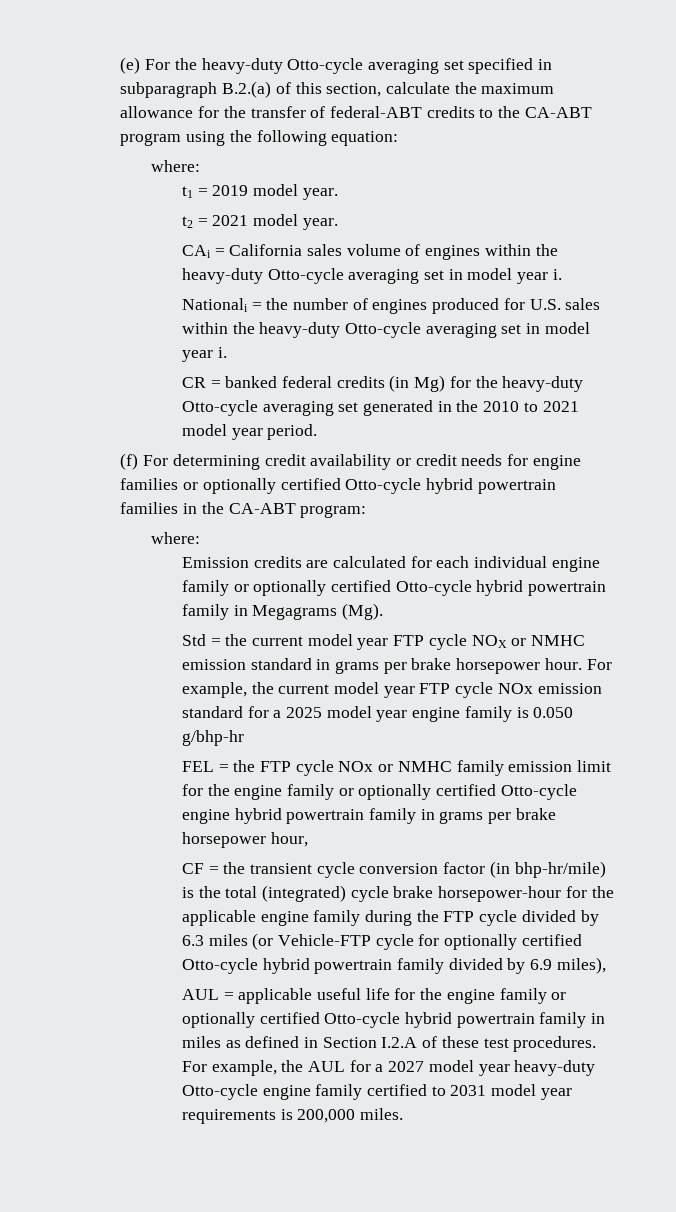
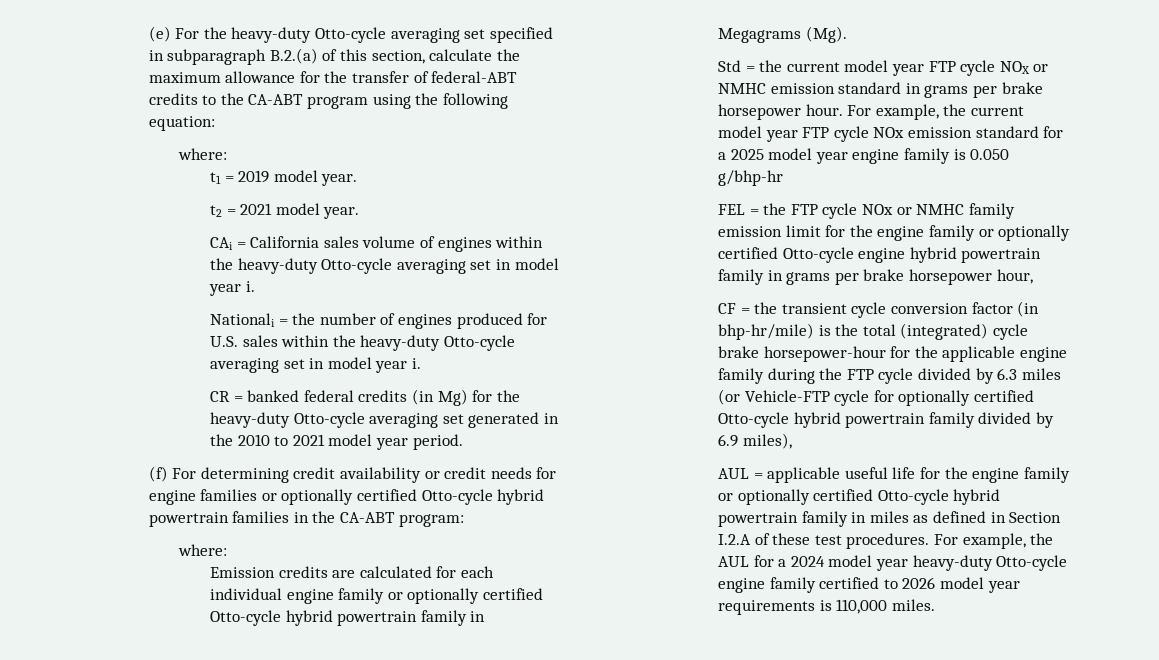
[388,1061,425,1072] 2027 -> [790,556,825,567] 2024
[450,1085,487,1096] 2031 -> [902,577,936,589] 2026
[297,1109,356,1123] 200,000 -> [836,599,888,614] 110,000

